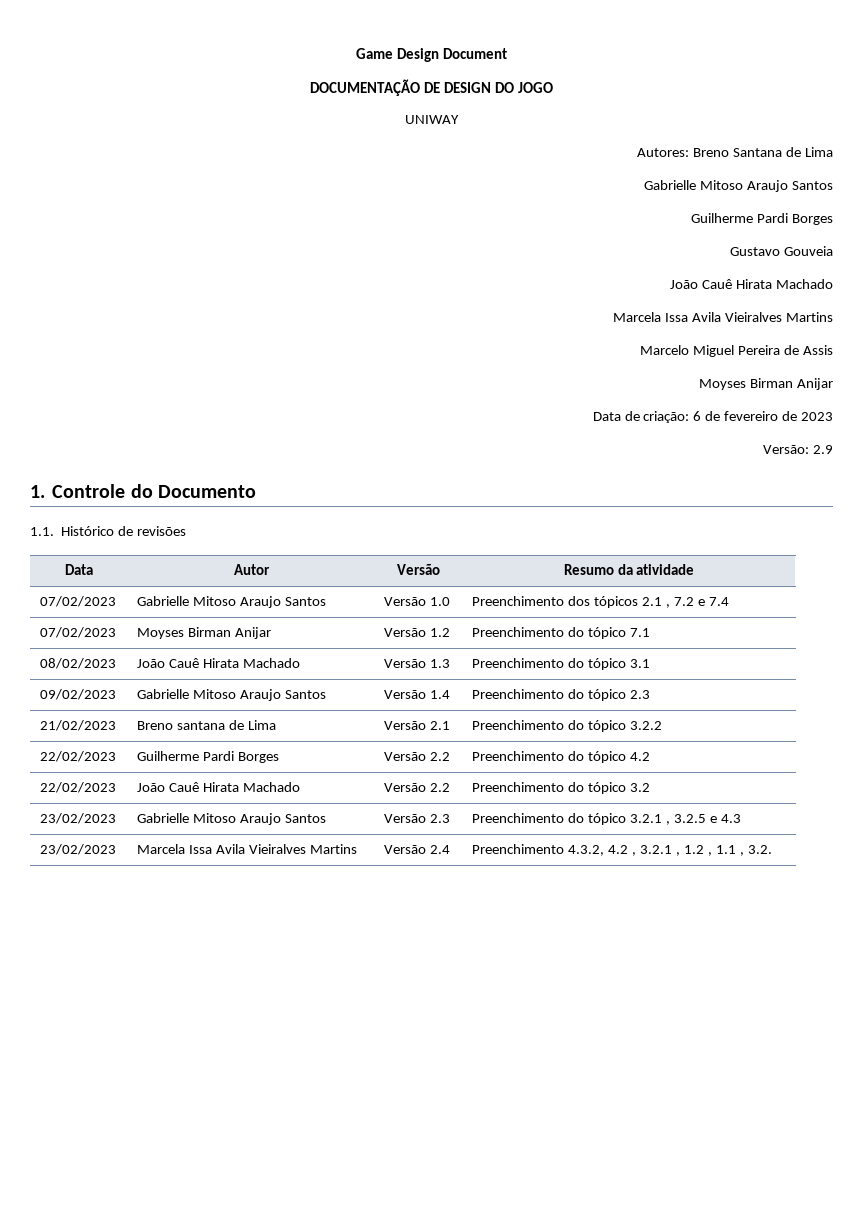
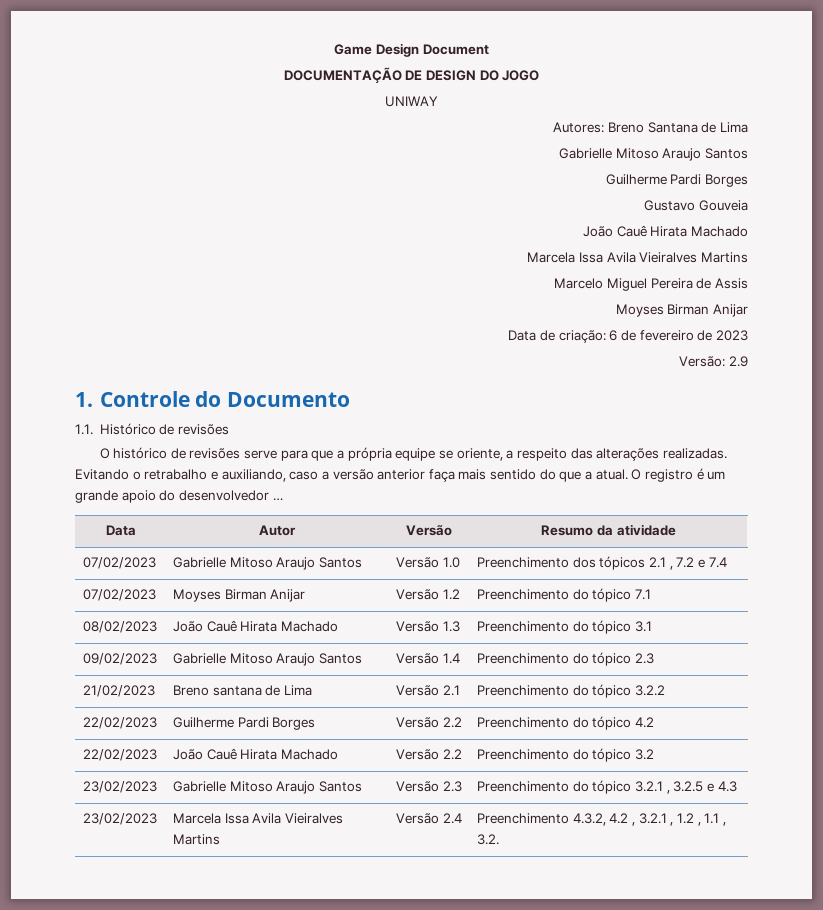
(187, 531) none -> [99,447,727,461] [75,468,726,482] [75,490,283,503] // O histórico de revisões serve para que a própria equipe se oriente, a respeito das alterações realizadas. Evitando o retrabalho e auxiliando, caso a versão anterior faça mais sentido do que a atual. O registro é um grande apoio do desenvolvedor …

